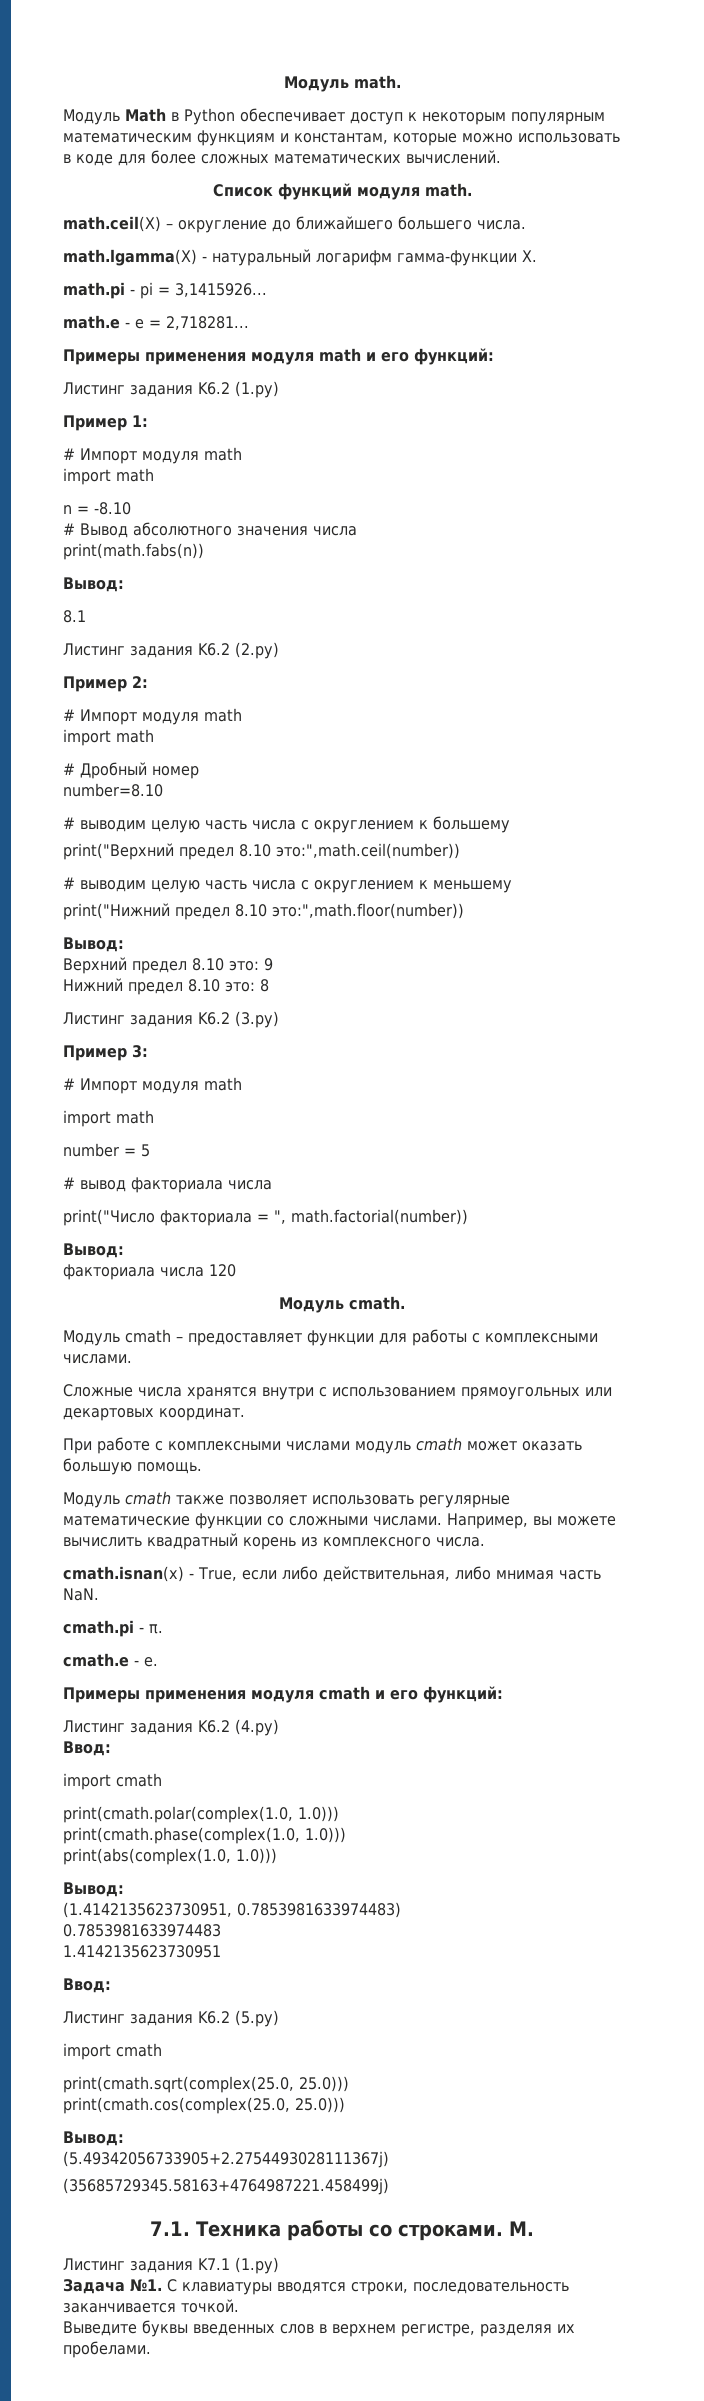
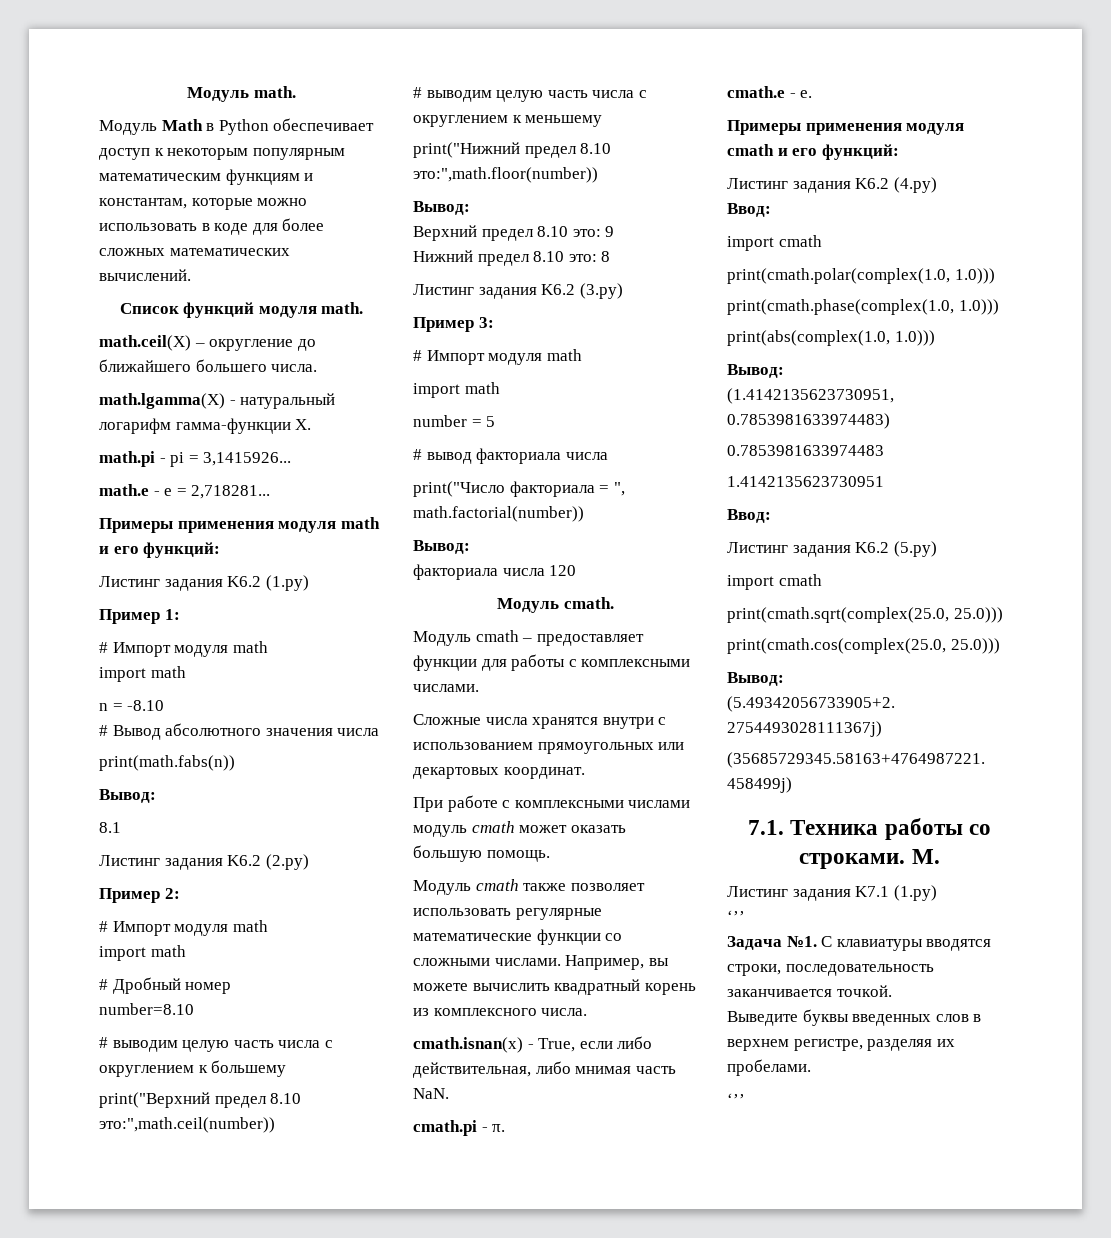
(279, 2265) none -> [727,910,745,922] // ‘’’
(151, 2349) none -> [727,1093,745,1105] // ‘’’

